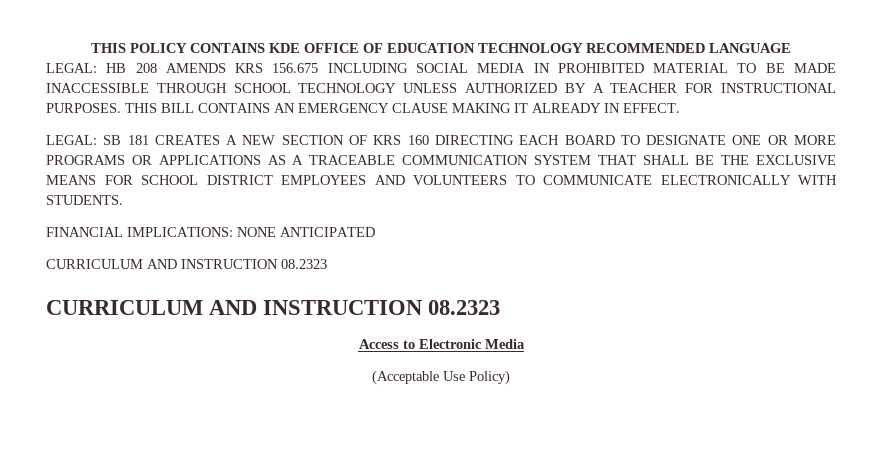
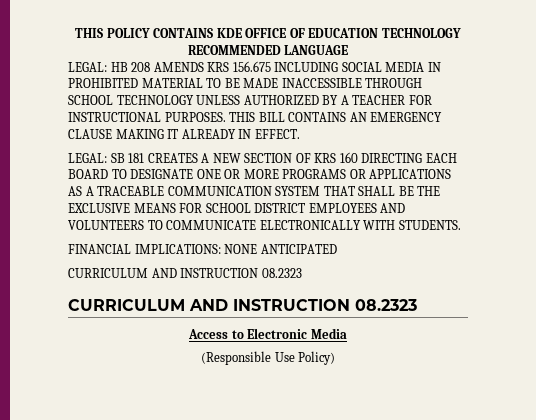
[372,370,439,385] (Acceptable -> [200,351,271,365] (Responsible

